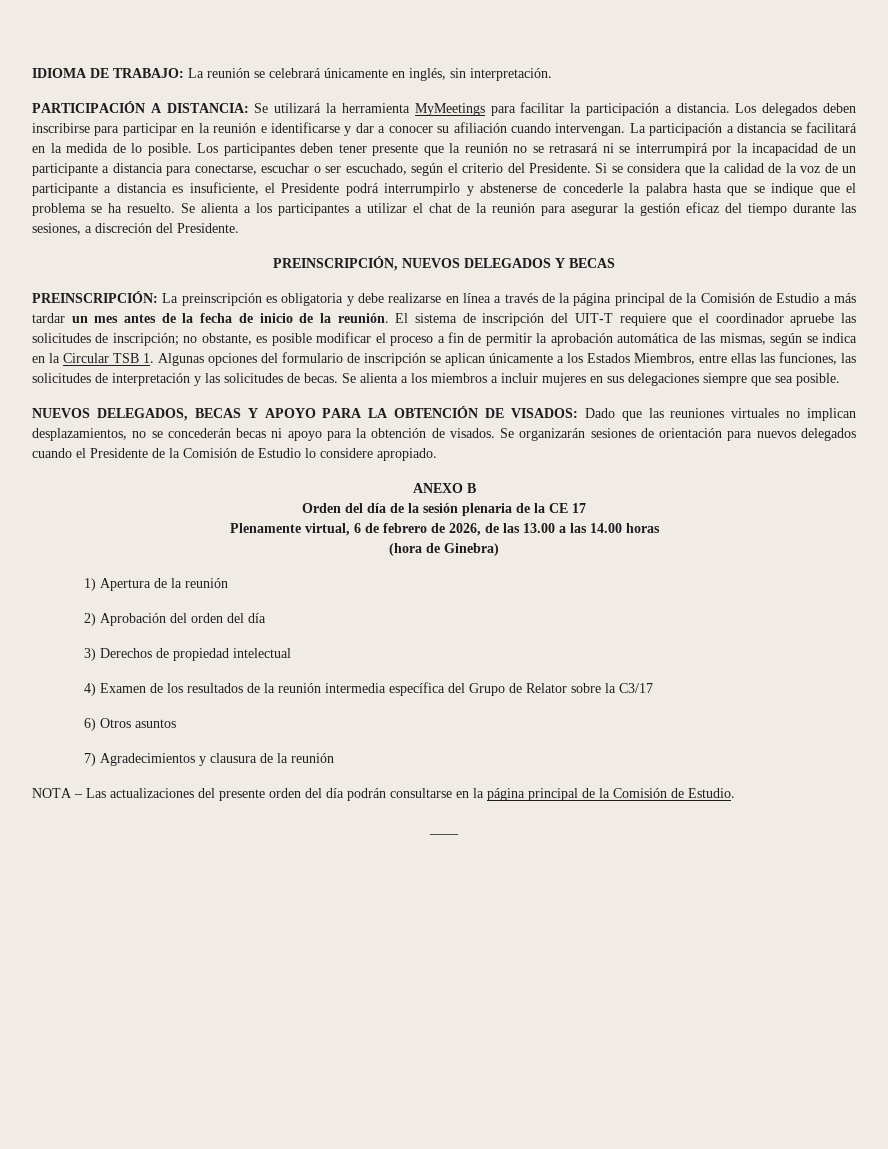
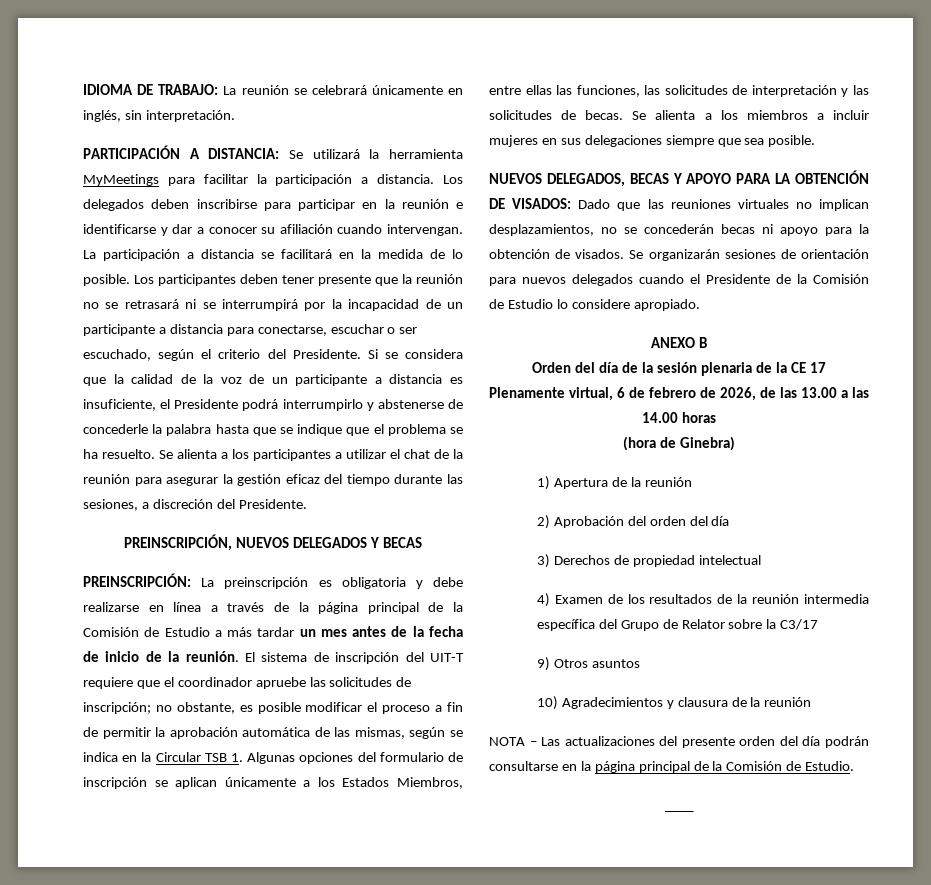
[83,718,96,731] 6) -> [536,657,550,671] 9)
[83,753,96,766] 7) -> [536,696,558,710] 10)

